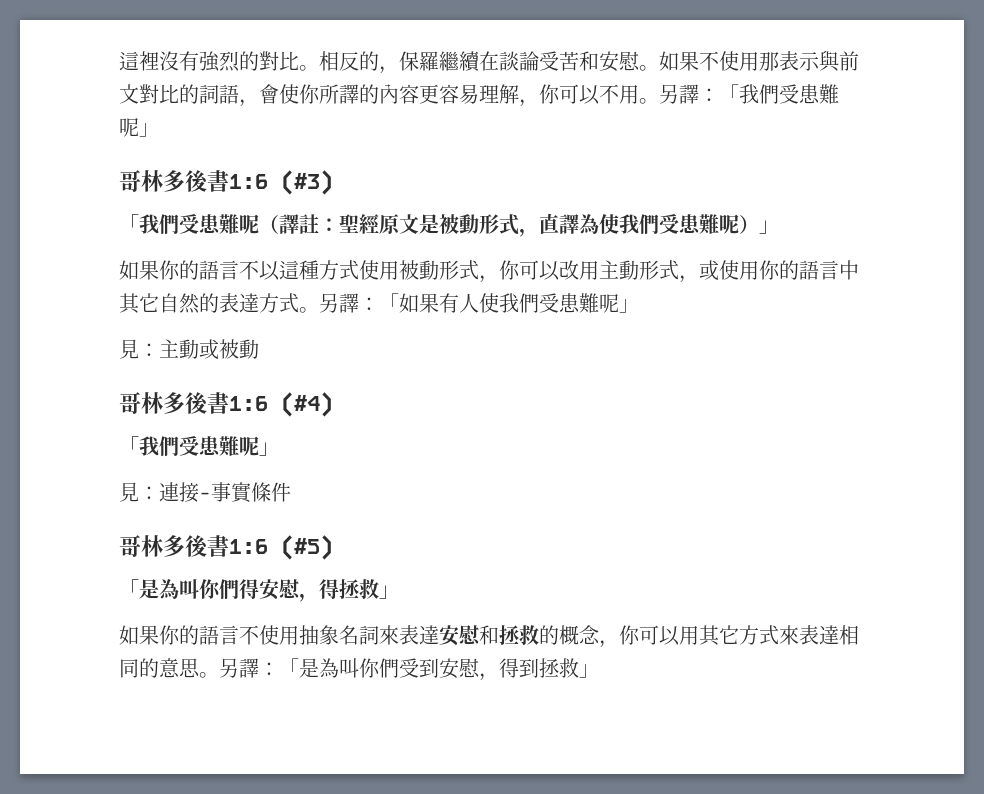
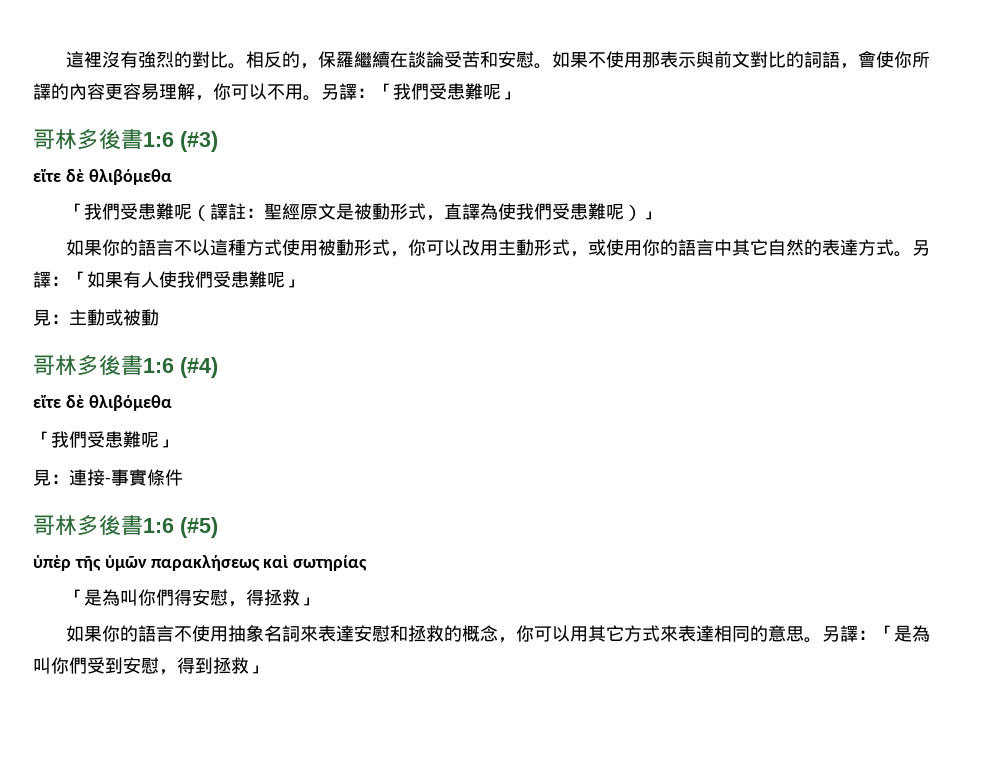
(333, 182) none -> [33,169,172,185] // εἴτε δὲ θλιβόμεθα
(333, 404) none -> [33,395,172,411] // εἴτε δὲ θλιβόμεθα
(333, 547) none -> [33,555,368,571] // ὑπὲρ τῆς ὑμῶν παρακλήσεως καὶ σωτηρίας

